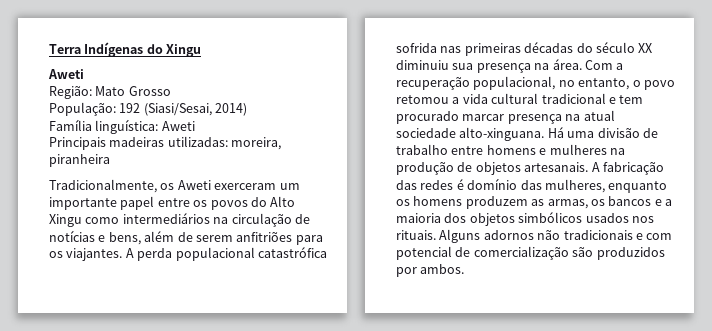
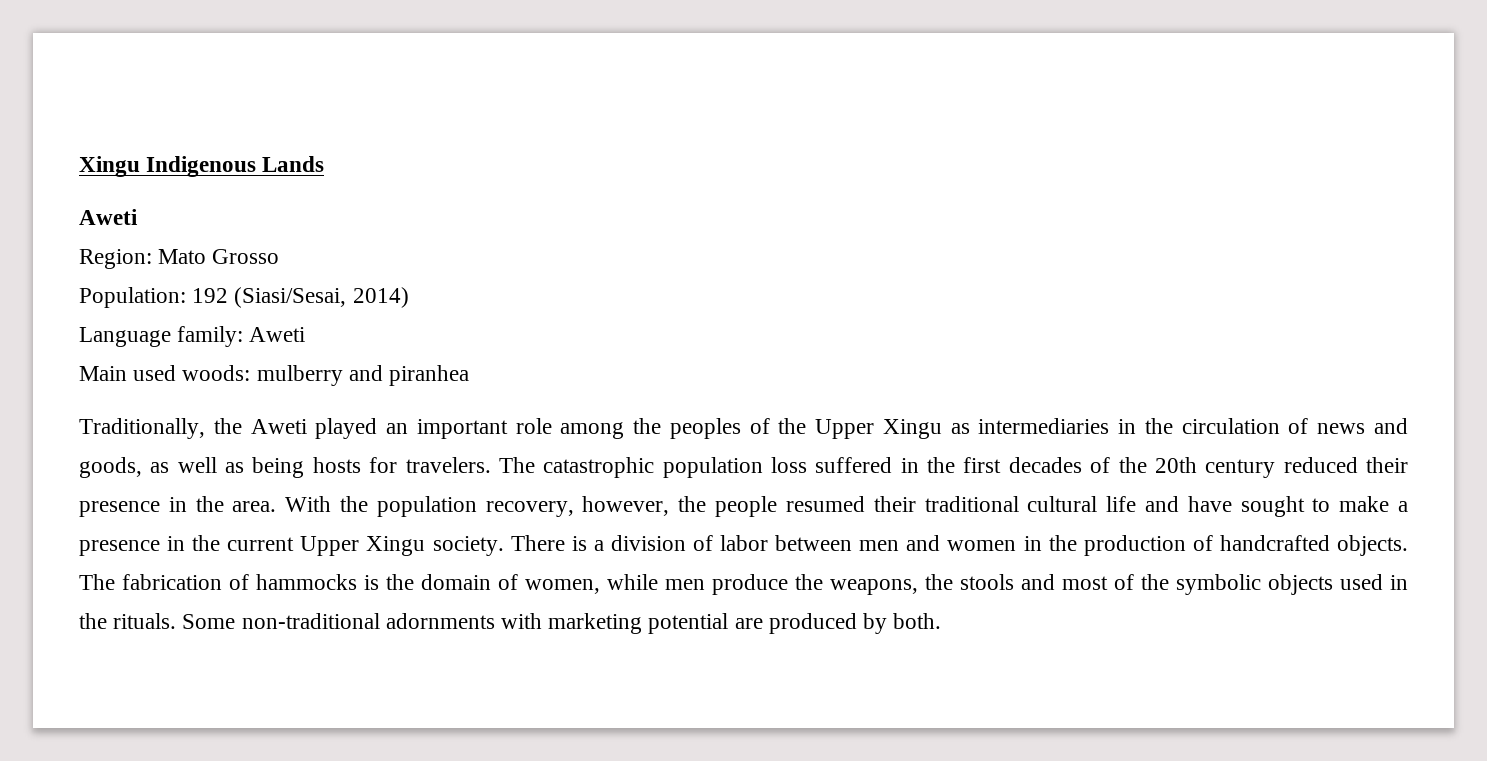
[49,42,202,57] [48,69,84,79] [49,86,92,99] Terra Indígenas do Xingu // Aweti // Região: -> [79,156,325,177] [79,209,138,225] [79,249,152,269] Xingu Indigenous Lands // Aweti // Region:
[49,102,116,116] População: -> [79,287,186,308] Population:
[49,119,195,134] [49,136,282,150] [49,154,110,167] [49,179,300,193] [49,196,296,210] [49,213,310,227] [49,230,323,245] [49,247,327,261] [396,42,653,56] [396,59,624,73] [396,76,675,90] [396,93,644,104] [396,110,615,124] [396,127,658,141] [396,144,625,155] [396,162,664,175] [396,178,668,193] [396,196,672,209] [396,212,654,226] [396,229,673,243] [396,246,665,260] [396,264,465,277] Família linguística: Aweti // Principais madeiras utilizadas: moreira, piranheira // Tradicionalmente, os Aweti exerceram um importante papel entre os povos do Alto Xingu como intermediários na circulação de notícias e bens, além de serem anfitriões para os viajantes. A perda populacional catastrófica sofrida nas primeiras décadas do século XX diminuiu sua presença na área. Com a recuperação populacional, no entanto, o povo retomou a vida cultural tradicional e tem procurado marcar presença na atual sociedade alto-xinguana. Há uma divisão de trabalho entre homens e mulheres na produção de objetos artesanais. A fabricação das redes é domínio das mulheres, enquanto os homens produzem as armas, os bancos e a maioria dos objetos simbólicos usados nos rituais. Alguns adornos não tradicionais e com potencial de comercialização são produzidos por ambos. -> [79,326,306,347] [79,365,470,386] [79,418,1409,439] [79,457,1408,478] [79,496,1409,517] [79,535,1408,556] [79,574,1408,595] [79,613,942,634] Language family: Aweti // Main used woods: mulberry and piranhea // Traditionally, the Aweti played an important role among the peoples of the Upper Xingu as intermediaries in the circulation of news and goods, as well as being hosts for travelers. The catastrophic population loss suffered in the first decades of the 20th century reduced their presence in the area. With the population recovery, however, the people resumed their traditional cultural life and have sought to make a presence in the current Upper Xingu society. There is a division of labor between men and women in the production of handcrafted objects. The fabrication of hammocks is the domain of women, while men produce the weapons, the stools and most of the symbolic objects used in the rituals. Some non-traditional adornments with marketing potential are produced by both.

